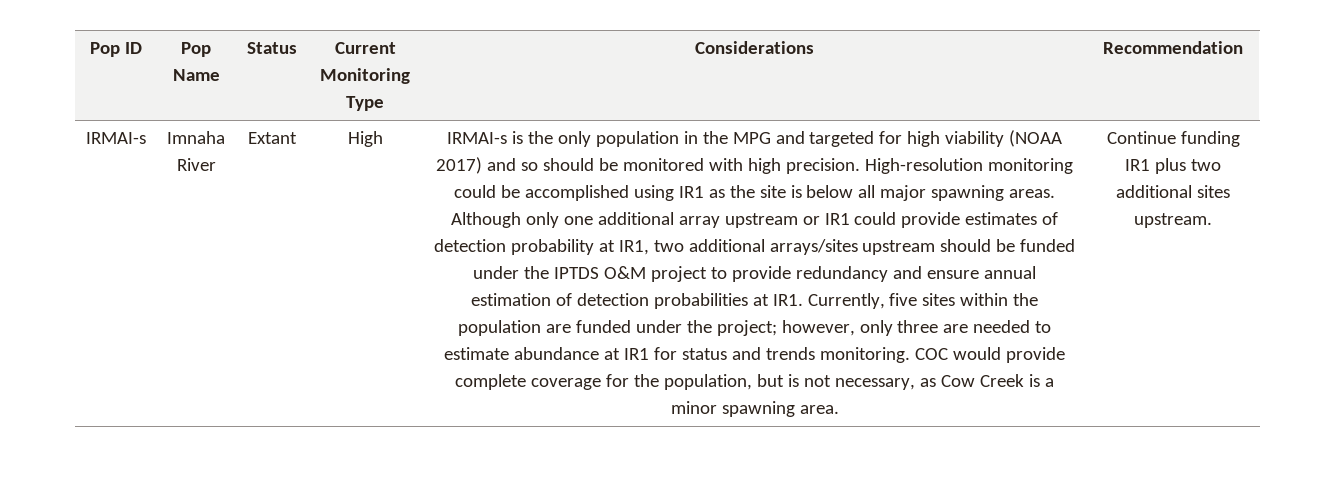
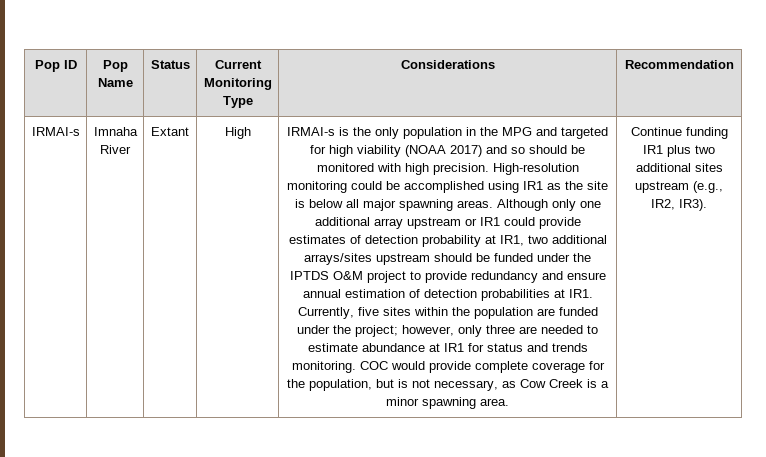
[1134,213,1212,228] upstream. -> [635,181,723,193] [651,199,707,211] upstream (e.g., IR2, IR3).

